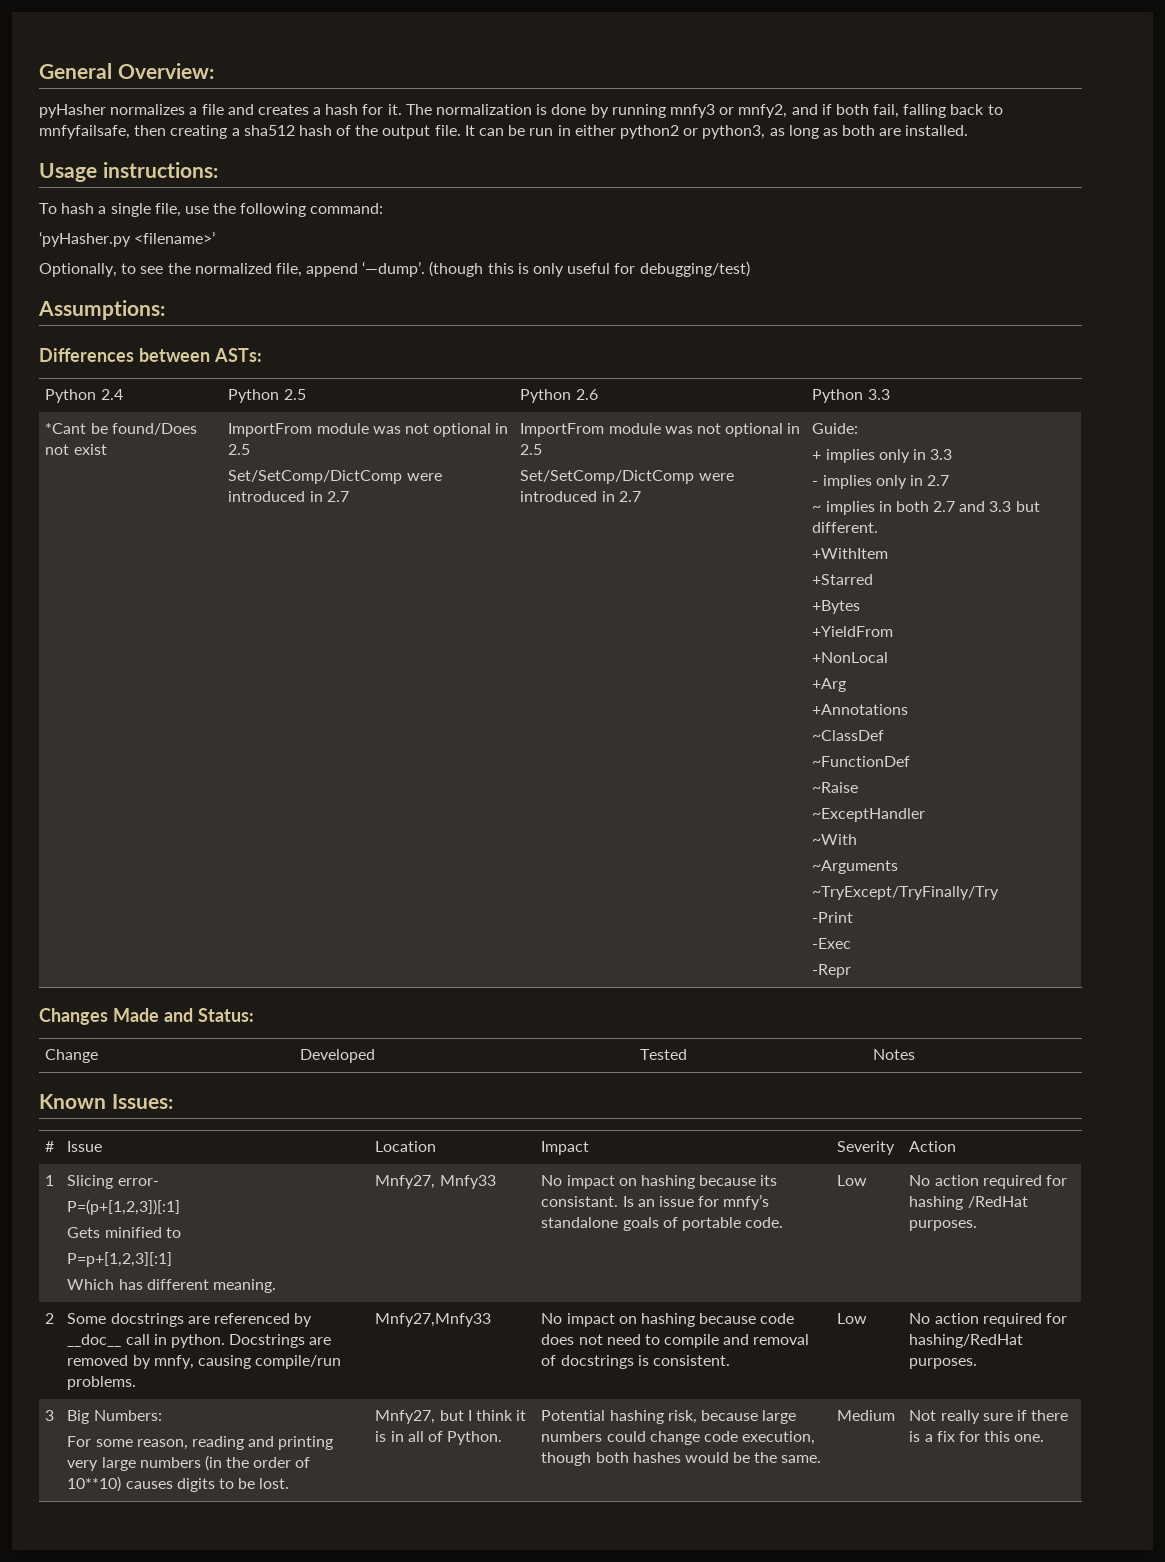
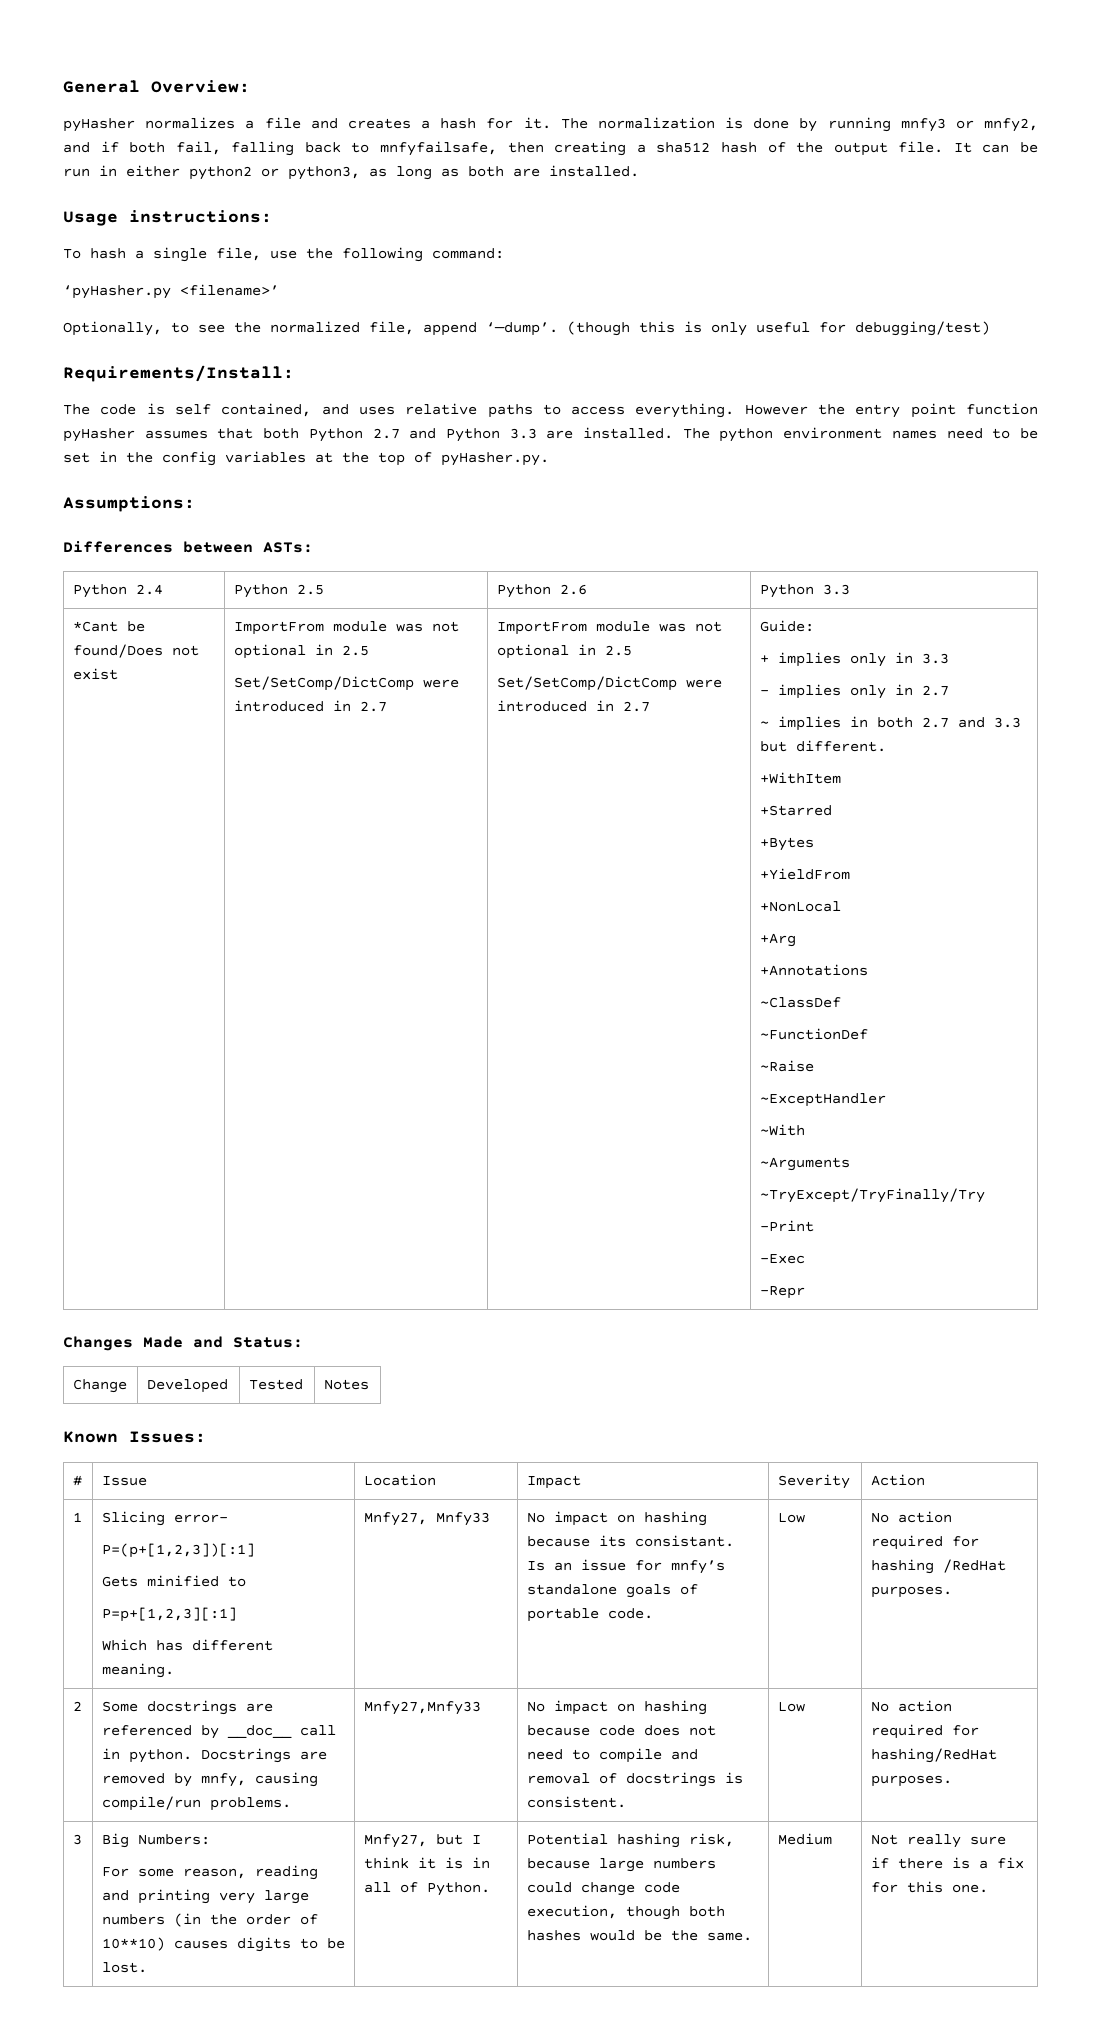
(750, 269) none -> [63,365,294,382] [63,403,1038,418] [63,427,1039,442] [63,451,549,466] // Requirements/Install: // The code is self contained, and uses relative paths to access everything. However the entry point function pyHasher assumes that both Python 2.7 and Python 3.3 are installed. The python environment names need to be set in the config variables at the top of pyHasher.py.

